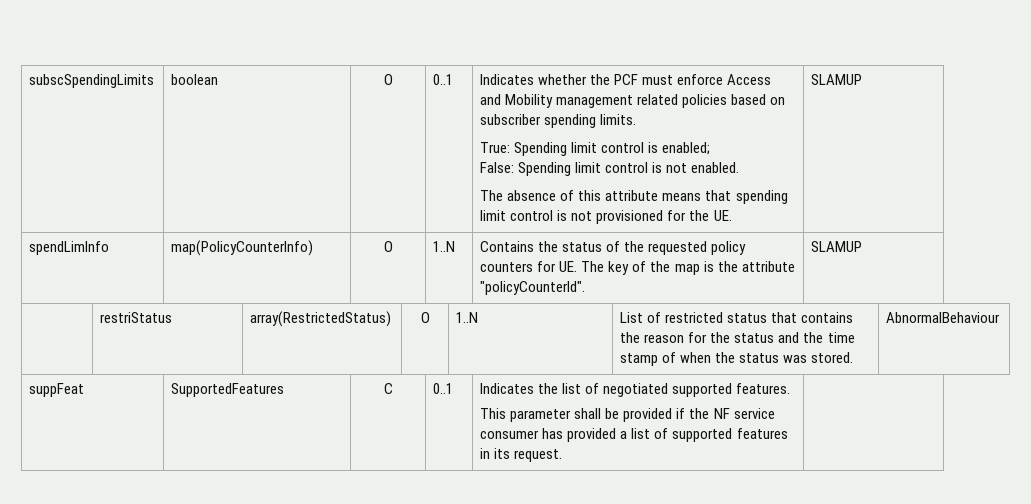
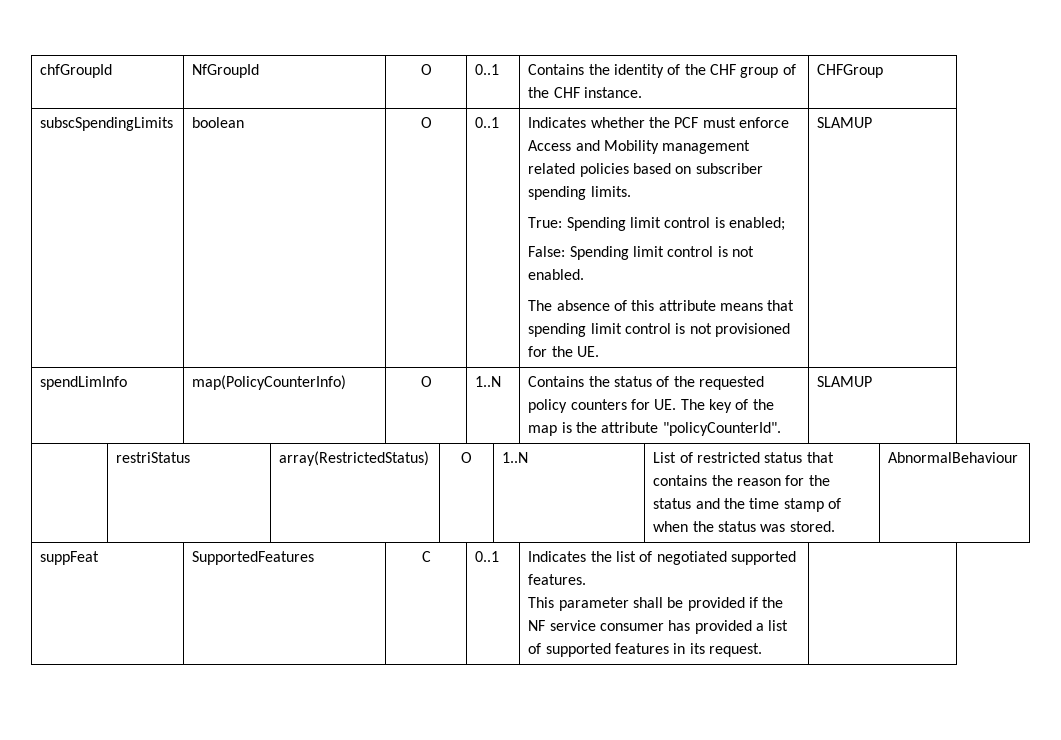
(29, 81) none -> [40,64,113,78] [192,64,260,78] [420,64,432,75] [475,64,500,75] [528,64,796,78] [528,87,642,98] [817,64,884,78] chfGroupId | NfGroupId | O | 0..1 | Contains the identity of the CHF group of the CHF instance. | CHFGroup //

